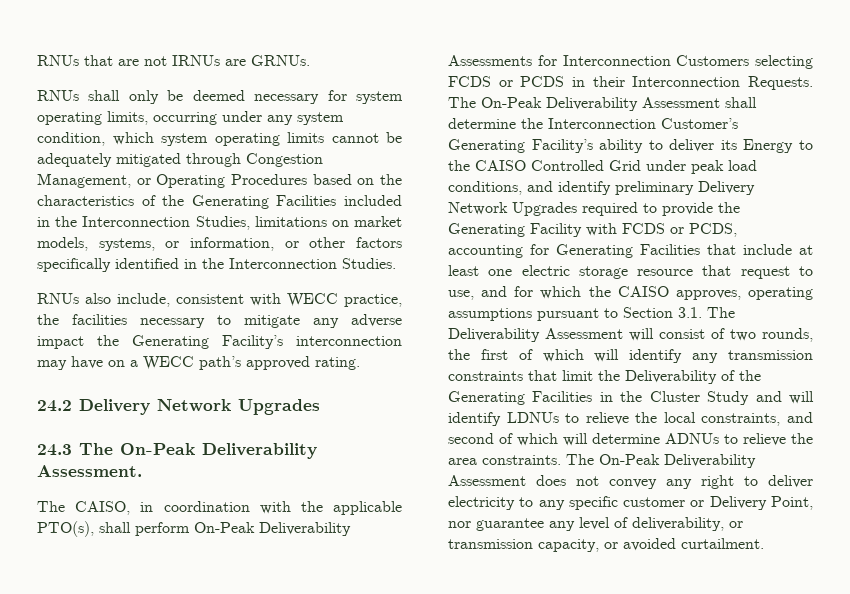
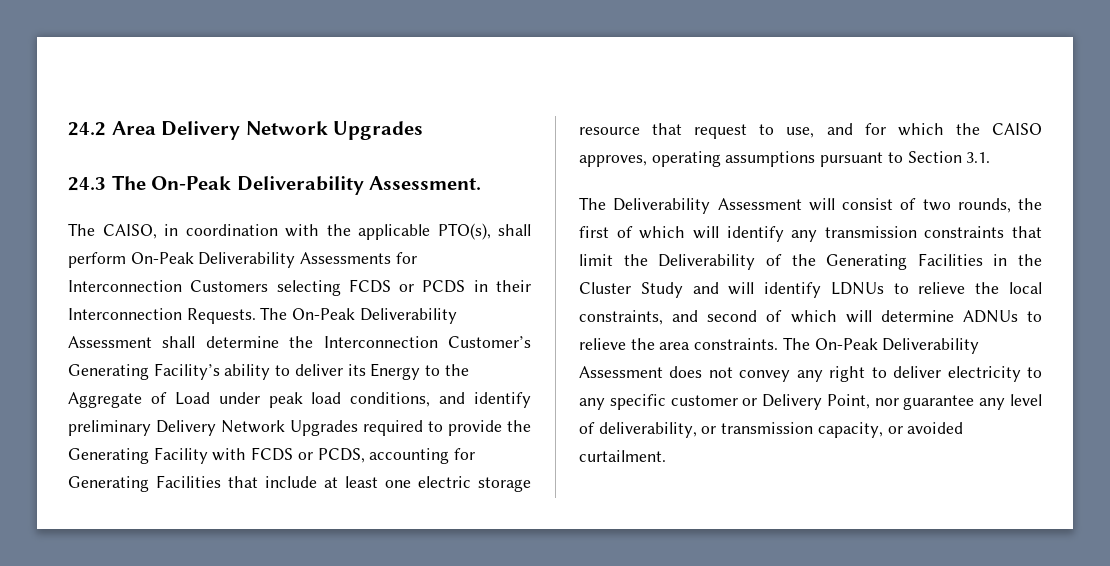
[37,55,310,66] [37,90,403,104] [37,111,344,125] [37,132,402,146] [37,153,323,167] [37,173,403,188] [37,195,402,209] [37,216,402,230] [37,237,402,251] [37,258,396,272] [37,293,402,307] [37,314,402,328] [37,335,402,349] [37,356,360,370] [37,400,72,412] RNUs that are not IRNUs are GRNUs. // RNUs shall only be deemed necessary for system operating limits, occurring under any system condition, which system operating limits cannot be adequately mitigated through Congestion Management, or Operating Procedures based on the characteristics of the Generating Facilities included in the Interconnection Studies, limitations on market models, systems, or information, or other factors specifically identified in the Interconnection Studies. // RNUs also include, consistent with WECC practice, the facilities necessary to mitigate any adverse impact the Generating Facility’s interconnection may have on a WECC path’s approved rating. // 24.2 -> [68,121,156,136] 24.2 Area
[475,160,641,171] CAISO Controlled Grid -> [68,392,210,408] Aggregate of Load
(702, 312) none -> (991, 157) //

